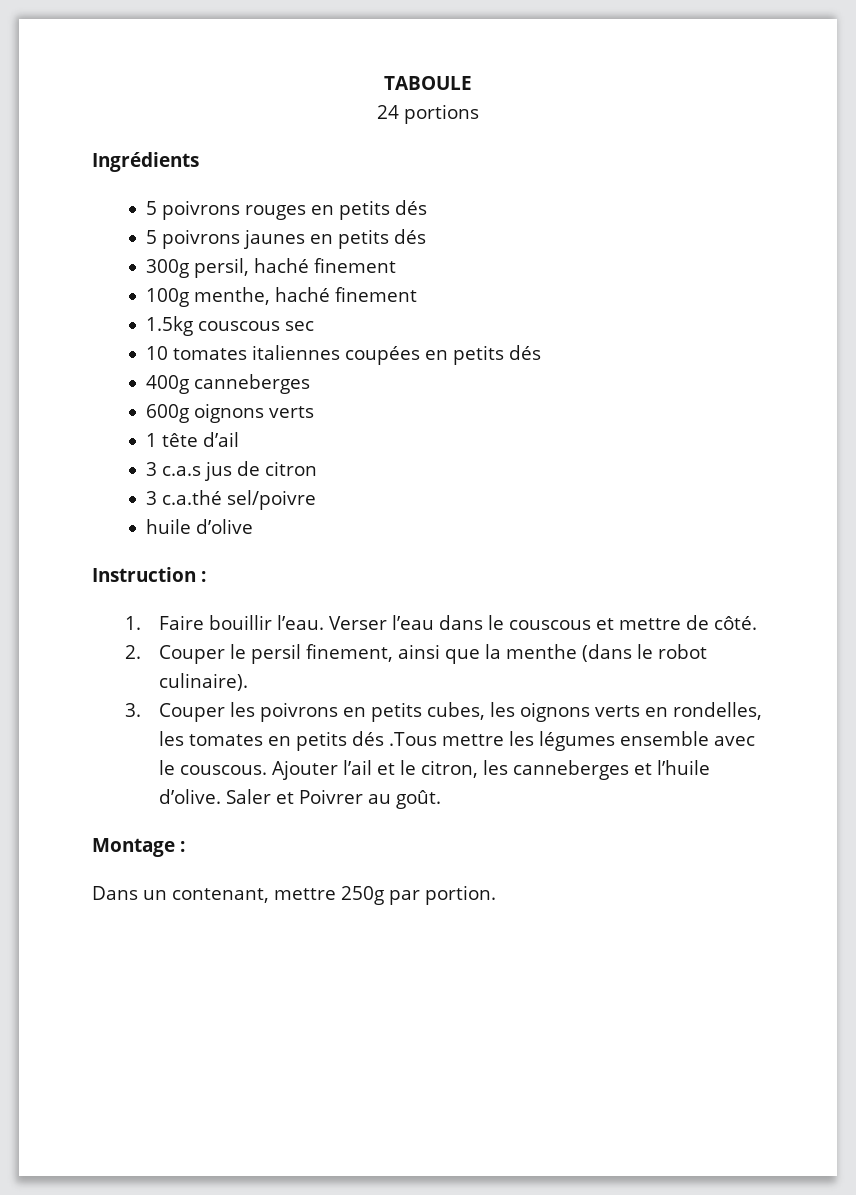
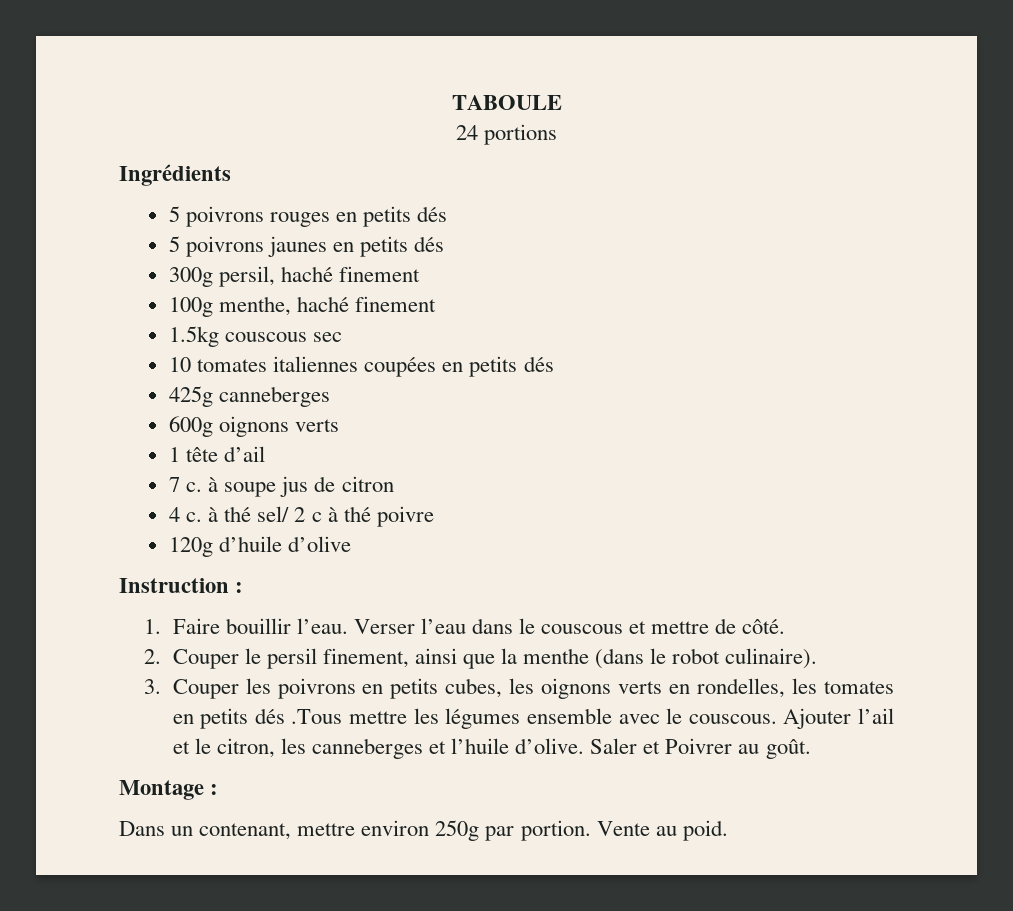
[145,375,189,394] 400g -> [169,386,214,407] 425g
[145,462,201,476] 3 c.a.s -> [169,477,277,497] 7 c. à soupe
[145,490,316,510] [145,519,191,534] 3 c.a.thé sel/poivre // huile -> [169,506,434,527] [169,536,283,557] 4 c. à thé sel/ 2 c à thé poivre // 120g d’huile
(336, 894) none -> [361,820,430,836] environ
(496, 895) none -> [596,820,728,841] Vente au poid.

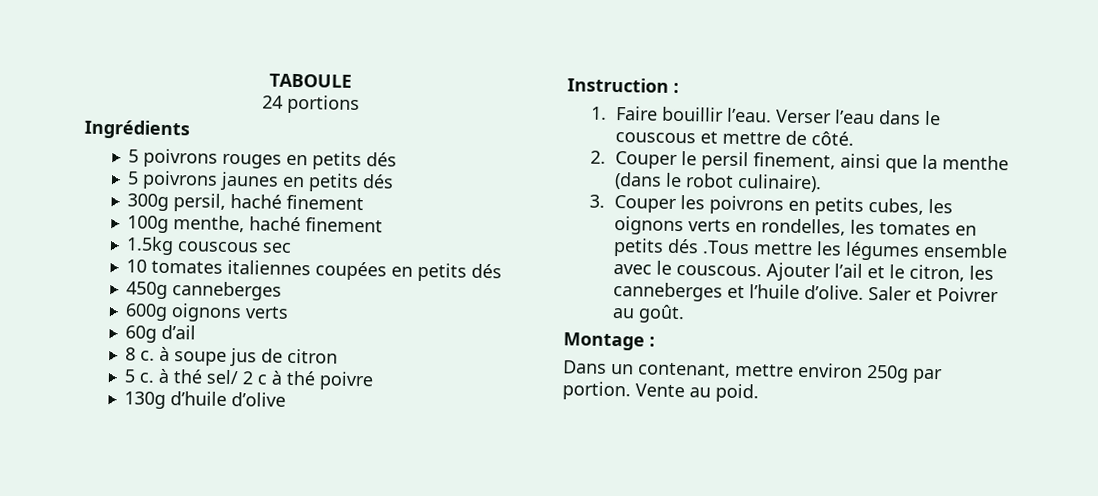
[169,386,214,407] 425g -> [126,281,169,300] 450g
[169,447,219,462] 1 tête -> [125,325,158,343] 60g
[169,477,181,492] 7 -> [125,347,137,361] 8
[169,507,181,522] 4 -> [124,369,137,383] 5
[169,537,214,557] 120g -> [124,391,167,410] 130g

